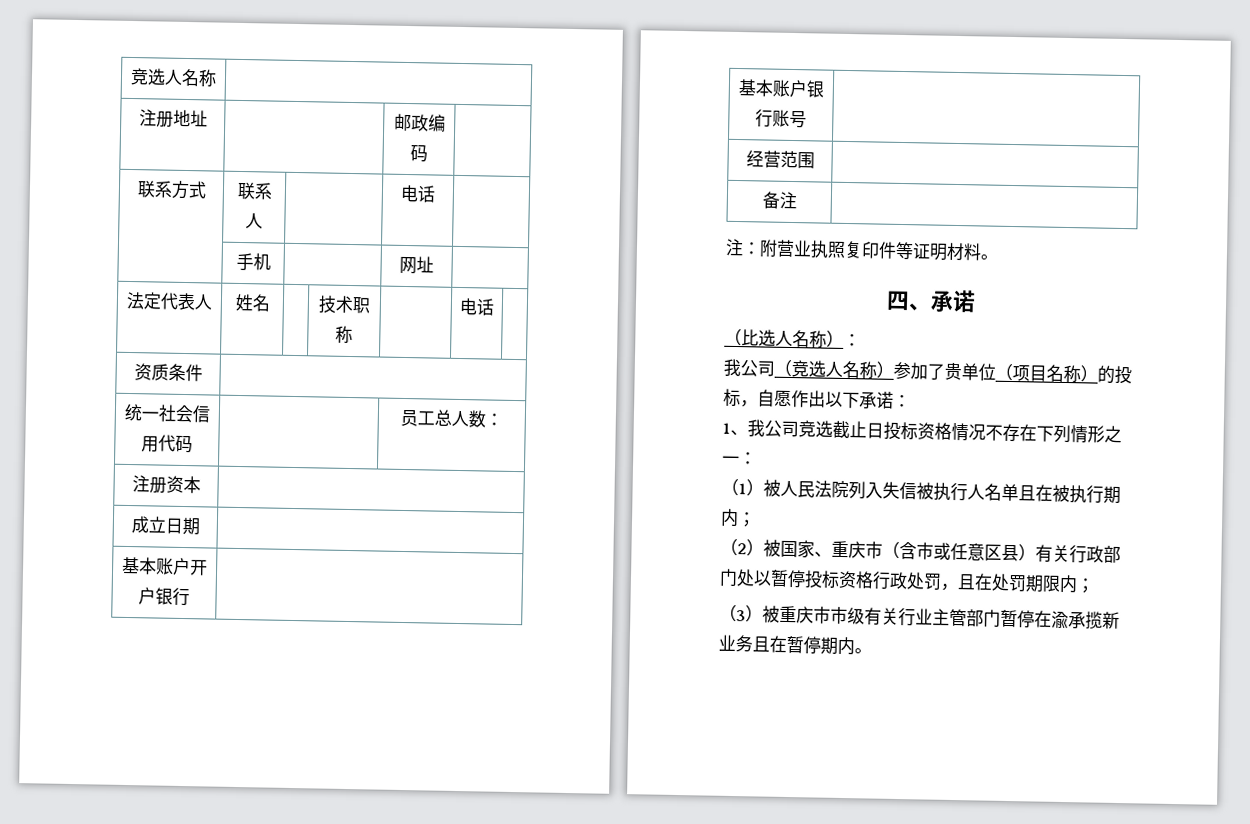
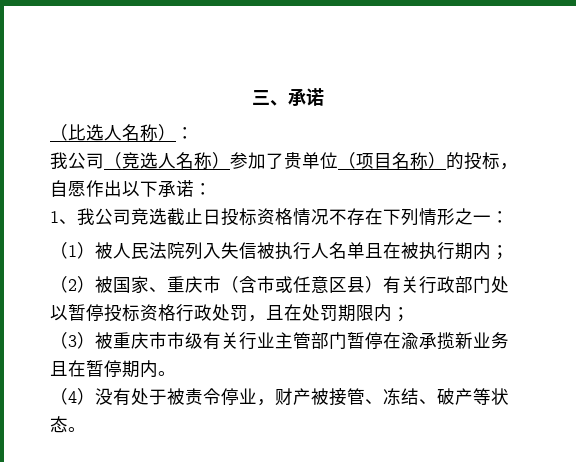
[130,67,217,87] [138,109,208,128] [393,113,446,132] [409,144,428,163] [136,180,207,200] [236,181,273,200] [245,213,263,229] [400,184,436,203] [235,252,271,272] [399,256,434,275] [126,291,213,311] [234,293,271,312] [318,295,371,314] [335,325,353,344] [459,297,495,316] [133,363,203,382] [124,403,211,423] [141,434,193,454] [400,409,503,428] [131,475,201,494] [130,516,201,536] [121,556,208,576] [138,587,190,607] [738,79,825,98] [755,109,807,129] [745,150,815,169] [761,191,798,210] [725,238,998,261] [886,290,910,312] 竞选人名称 | // 注册地址 | | 邮政编码 | // 联系方式 | 联系人 | | 电话 | // | 手机 | | 网址 | // 法定代表人 | 姓名 | | 技术职称 | | 电话 | // 资质条件 | // 统一社会信用代码 | | 员工总人数： // 注册资本 | // 成立日期 | // 基本账户开户银行 | // 基本账户银行账号 | // 经营范围 | // 备注 | // 注：附营业执照复印件等证明材料。 // 四 -> [252,90,270,105] 三
(872, 651) none -> [50,388,509,406] [50,416,86,433] // （4）没有处于被责令停业，财产被接管、冻结、破产等状态。

